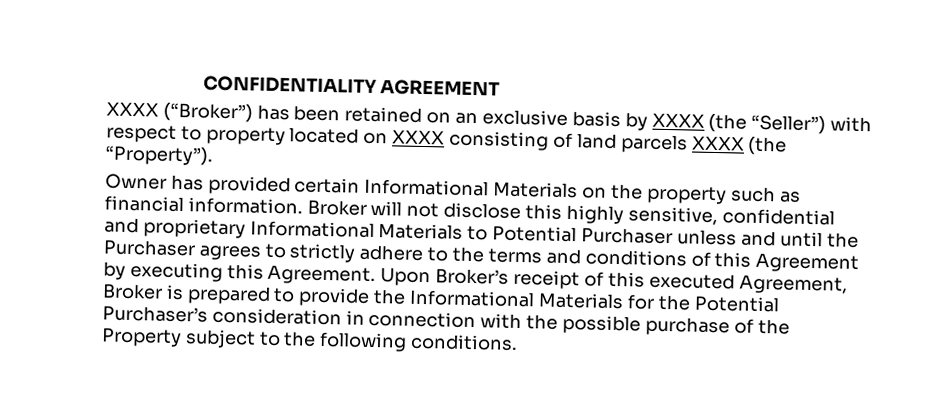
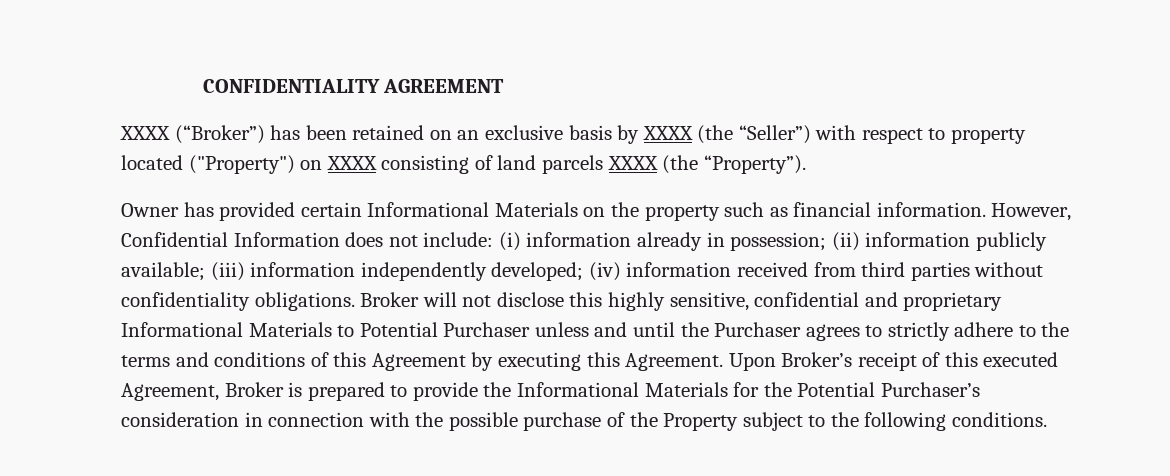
(360, 135) none -> [188,155,295,174] ("Property")
(303, 206) none -> [991,203,1072,221] [121,232,1047,251] [121,262,1044,281] [121,292,355,311] However, Confidential Information does not include: (i) information already in possession; (ii) information publicly available; (iii) information independently developed; (iv) information received from third parties without confidentiality obligations.

